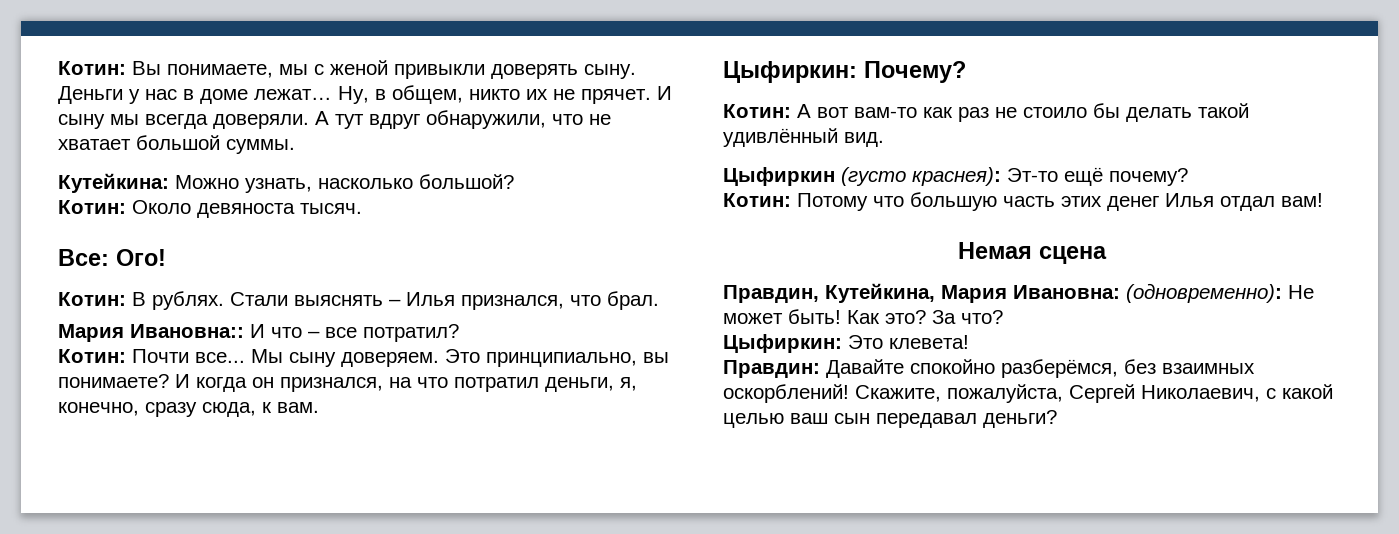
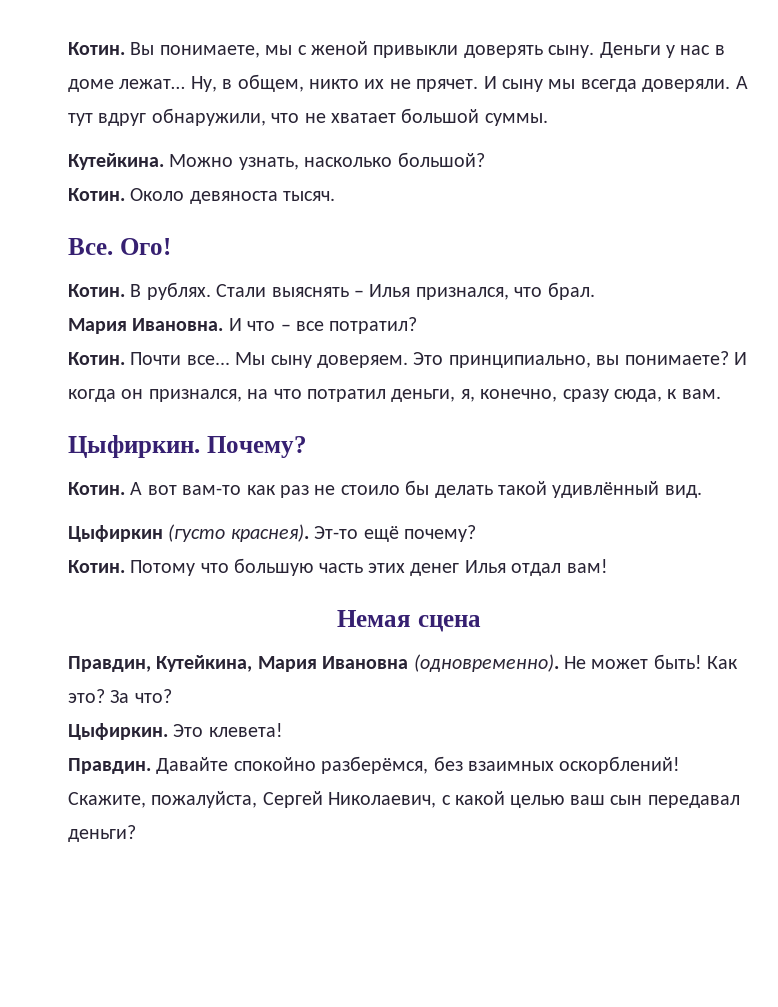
[58,61,126,75] Котин: -> [68,42,125,55] Котин.
[58,173,169,193] Кутейкина: -> [68,153,164,170] Кутейкина.
[58,200,126,214] Котин: -> [68,188,125,201] Котин.
[58,249,109,266] Все: -> [68,238,113,255] Все.
[58,292,126,306] Котин: -> [68,284,125,297] Котин.
[130,324,244,338] Ивановна:: -> [132,318,224,331] Ивановна.
[58,349,126,363] Котин: -> [68,352,125,365] Котин.
[723,61,857,83] Цыфиркин: -> [68,435,200,458] Цыфиркин.
[723,104,791,118] Котин: -> [68,482,125,495] Котин.
[912,167,1001,186] краснея): -> [230,524,309,542] краснея).
[723,193,791,207] Котин: -> [68,560,125,573] Котин.
[1013,283,1282,303] Ивановна: (одновременно): -> [322,654,559,672] Ивановна (одновременно).
[723,334,842,353] Цыфиркин: -> [68,723,168,740] Цыфиркин.
[723,360,820,378] Правдин: -> [68,758,151,774] Правдин.

